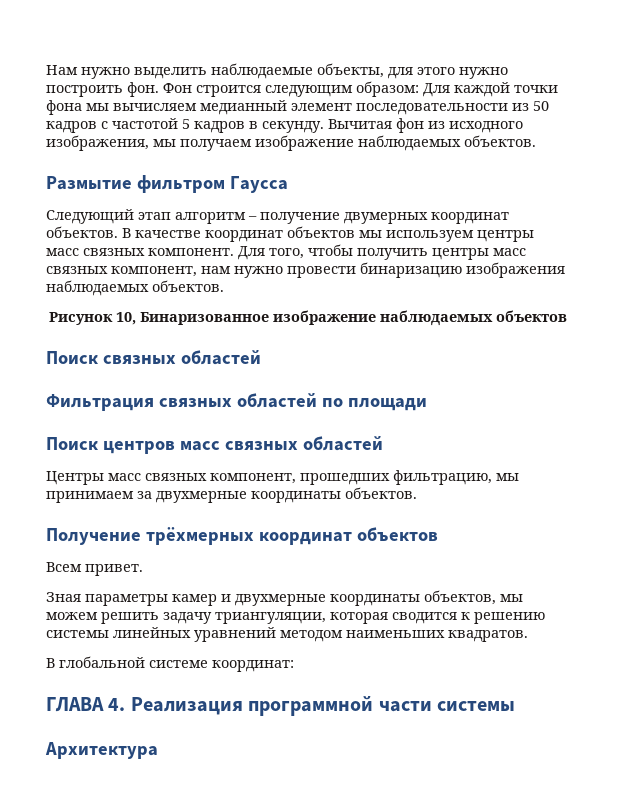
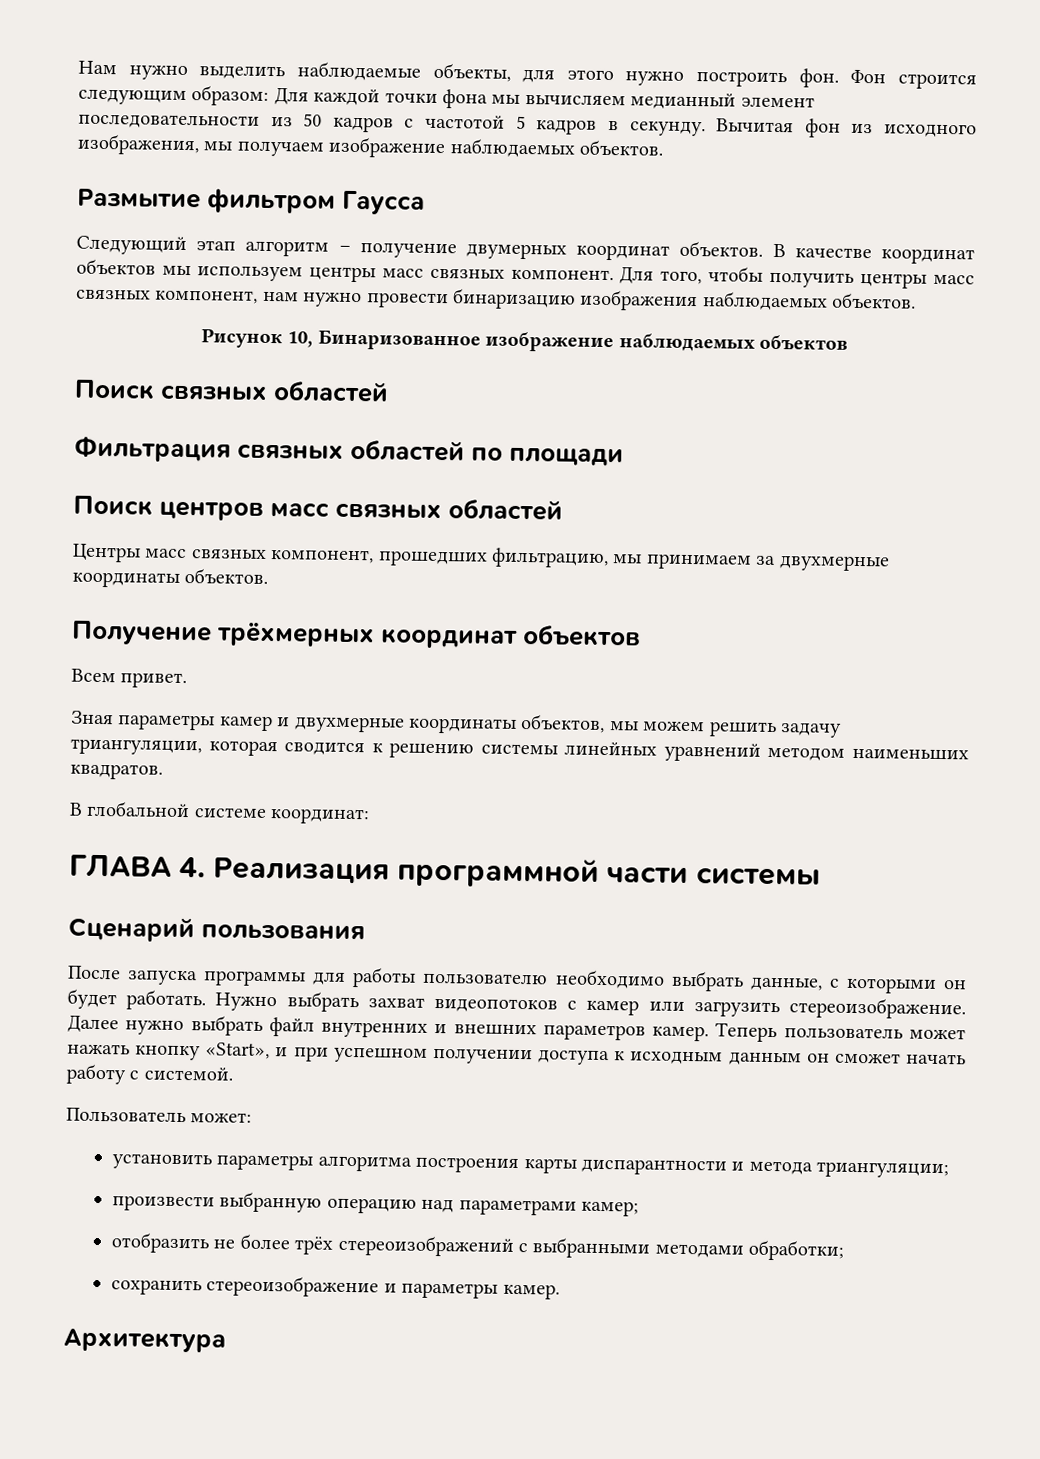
(515, 706) none -> [68,916,365,943] [68,965,968,994] [67,988,967,1020] [67,1014,966,1043] [67,1042,967,1066] [66,1063,233,1085] [66,1107,253,1123] [112,1153,950,1179] [112,1191,640,1217] [111,1232,845,1261] [111,1275,560,1300] // Сценарий пользования // После запуска программы для работы пользователю необходимо выбрать данные, с которыми он будет работать. Нужно выбрать захват видеопотоков с камер или загрузить стереоизображение. Далее нужно выбрать файл внутренних и внешних параметров камер. Теперь пользователь может нажать кнопку «Start», и при успешном получении доступа к исходным данным он сможет начать работу с системой. // Пользователь может: // установить параметры алгоритма построения карты диспарантности и метода триангуляции; // произвести выбранную операцию над параметрами камер; // отобразить не более трёх стереоизображений с выбранными методами обработки; // сохранить стереоизображение и параметры камер.

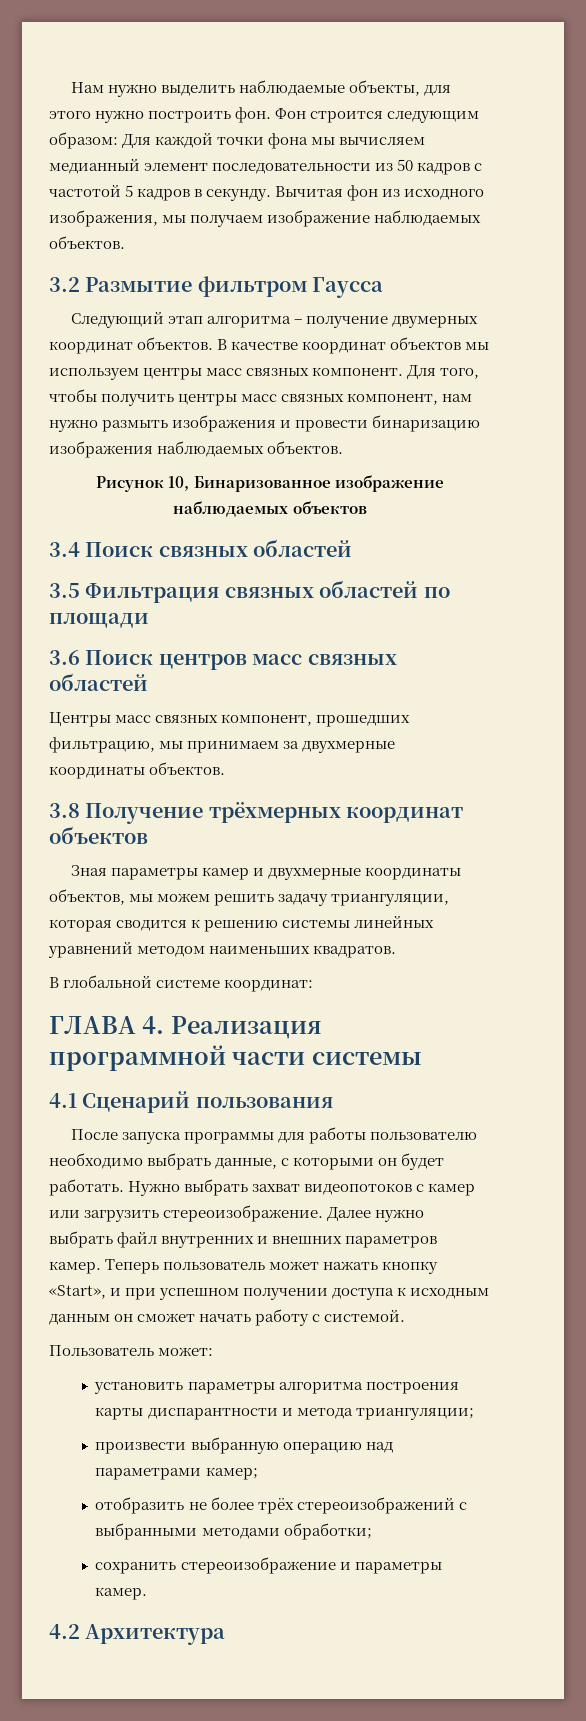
(663, 147) none -> [49,277,80,292] 3.2
[245,240,330,257] алгоритм -> [206,316,291,328] алгоритма
(363, 300) none -> [102,415,292,432] размыть изображения и
(848, 342) none -> [49,542,80,557] 3.4
(389, 392) none -> [49,583,80,598] 3.5
(624, 456) none -> [49,650,80,665] 3.6
(269, 576) none -> [49,803,80,818] 3.8
[71,668,188,689] // Всем привет. -> (148, 835) none
(821, 877) none -> [49,1093,77,1108] 4.1
(560, 1291) none -> [49,1624,80,1639] 4.2

